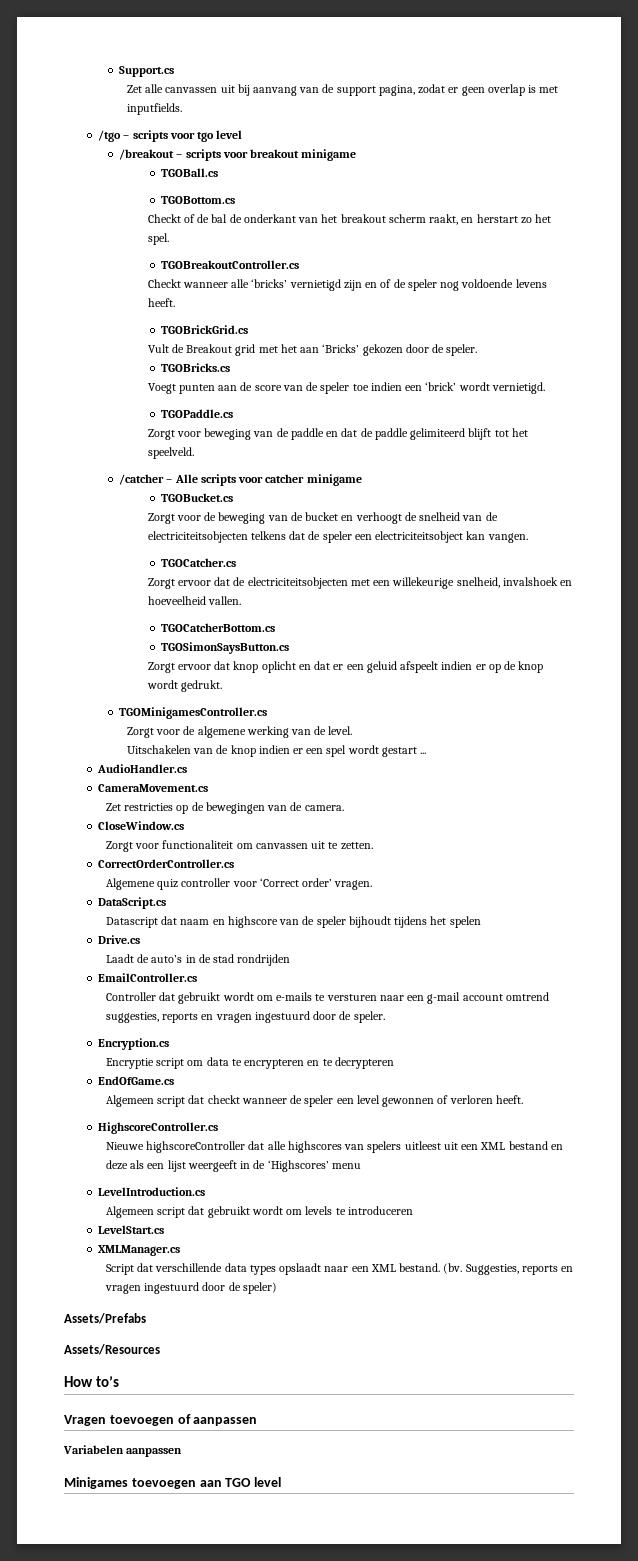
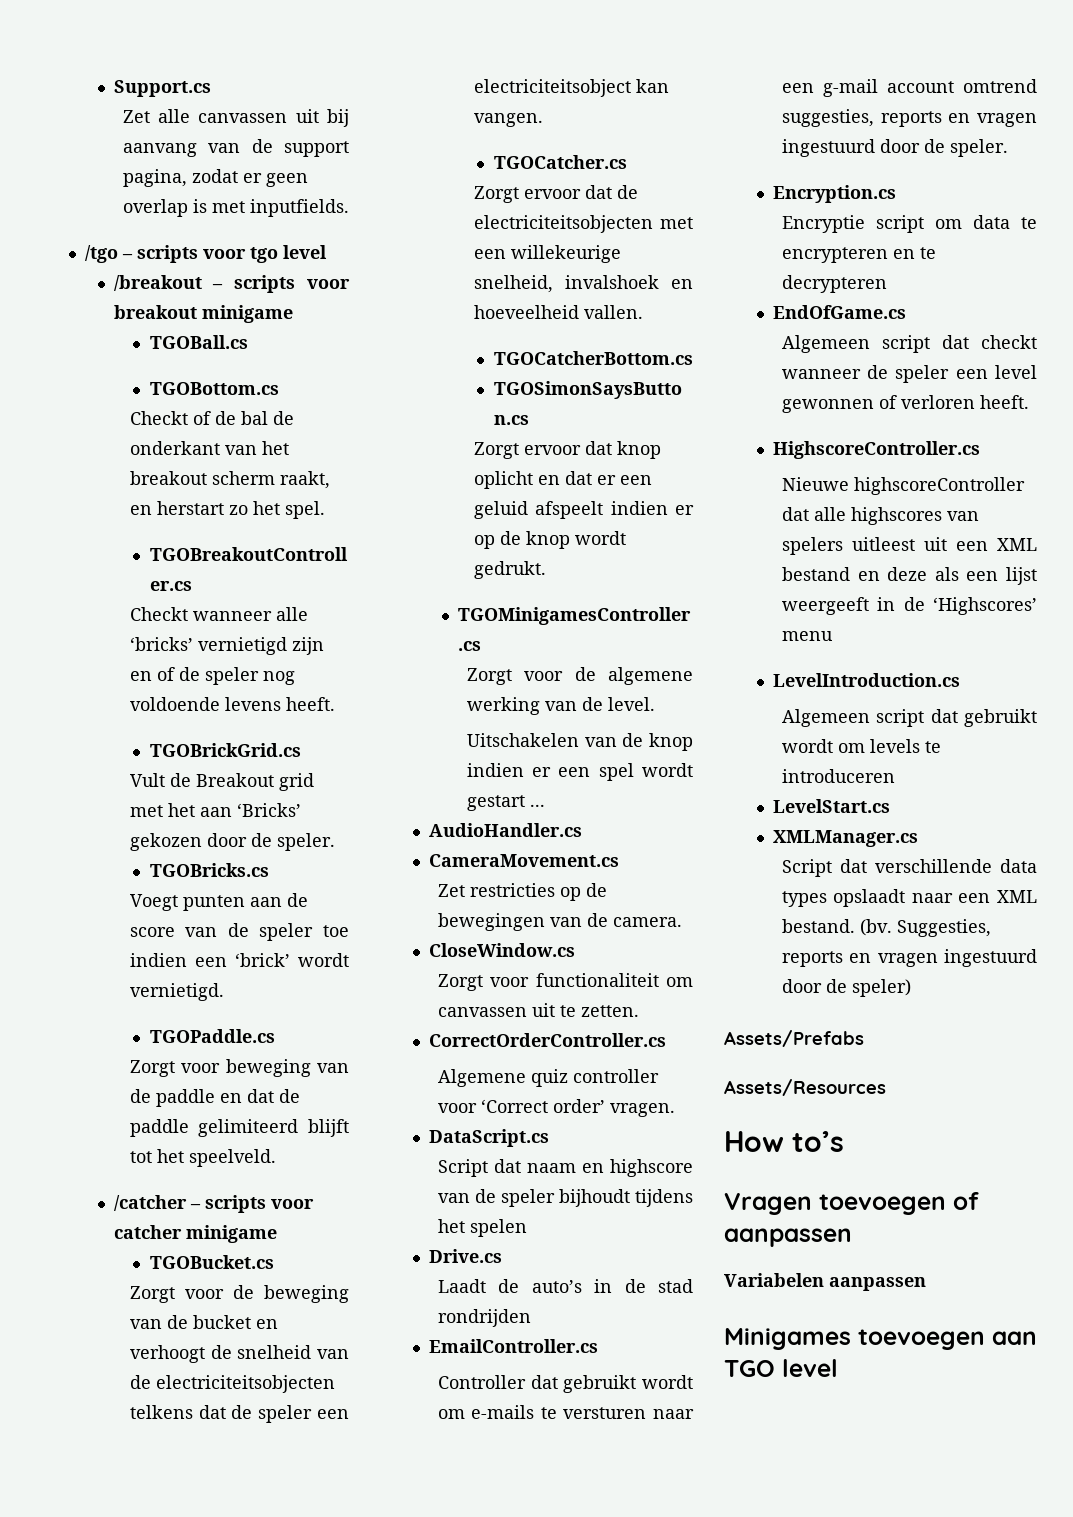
[174,474,198,483] Alle -> (201, 1206) none
[105,917,158,928] Datascript -> [437,1159,488,1177] Script

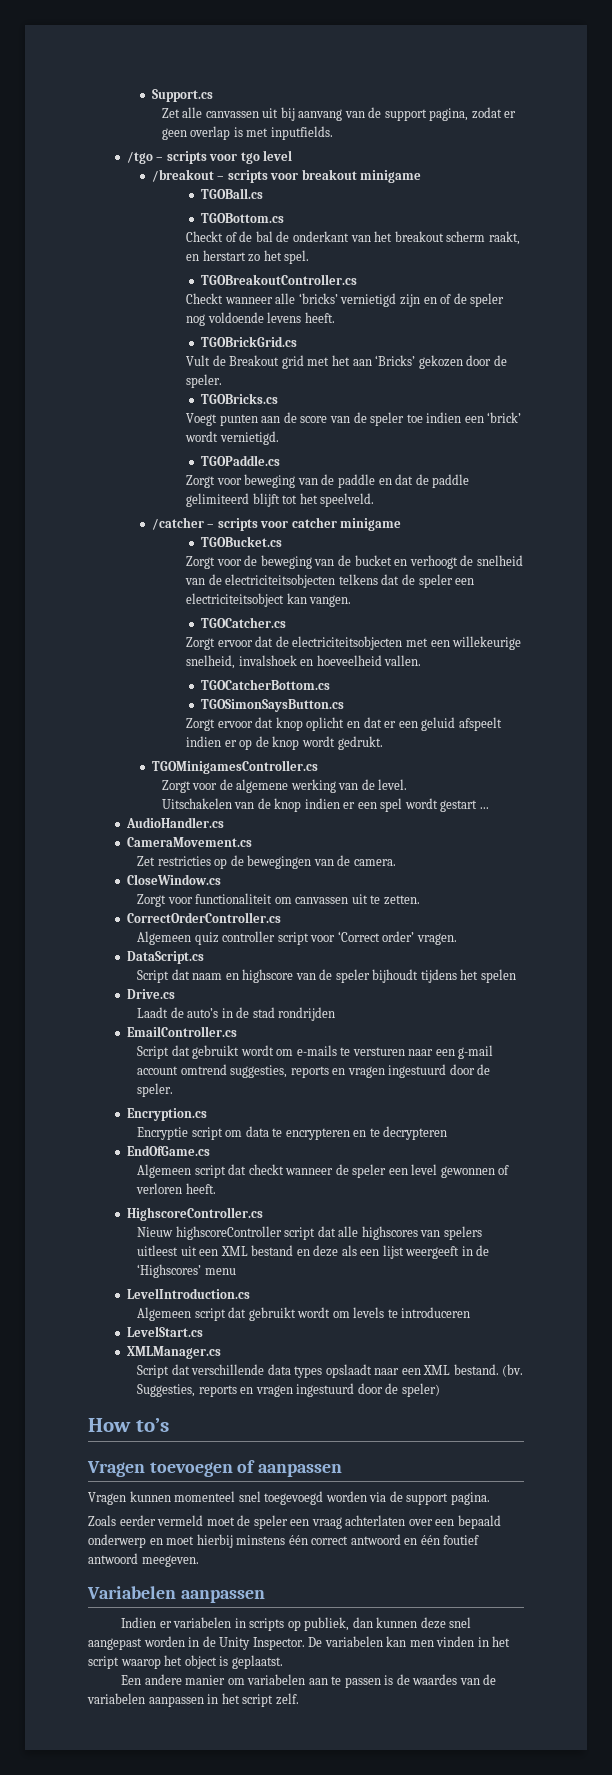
[437,1069,526,1087] Algemene -> [137,931,192,945] Algemeen
(659, 1076) none -> [277,932,309,945] script
[437,1375,526,1389] Controller -> [137,1046,170,1059] Script
[781,477,1025,495] Nieuwe highscoreController -> [137,1226,316,1240] Nieuw highscoreController script
[724,1030,864,1047] [724,1079,886,1096] // Assets/Prefabs // Assets/Resources -> (440, 1390) none
[724,1273,926,1291] [724,1328,1037,1350] [724,1359,838,1377] Variabelen aanpassen // Minigames toevoegen aan TGO level -> [88,1491,490,1505] [88,1515,501,1529] [88,1534,480,1548] [88,1553,199,1567] [87,1586,265,1603] [121,1617,472,1631] [88,1636,511,1650] [88,1655,283,1669] [121,1674,497,1688] [87,1693,299,1707] Vragen kunnen momenteel snel toegevoegd worden via de support pagina. // Zoals eerder vermeld moet de speler een vraag achterlaten over een bepaald onderwerp en moet hierbij minstens één correct antwoord en één foutief antwoord meegeven. // Variabelen aanpassen // Indien er variabelen in scripts op publiek, dan kunnen deze snel aangepast worden in de Unity Inspector. De variabelen kan men vinden in het script waarop het object is geplaatst. // Een andere manier om variabelen aan te passen is de waardes van de variabelen aanpassen in het script zelf.

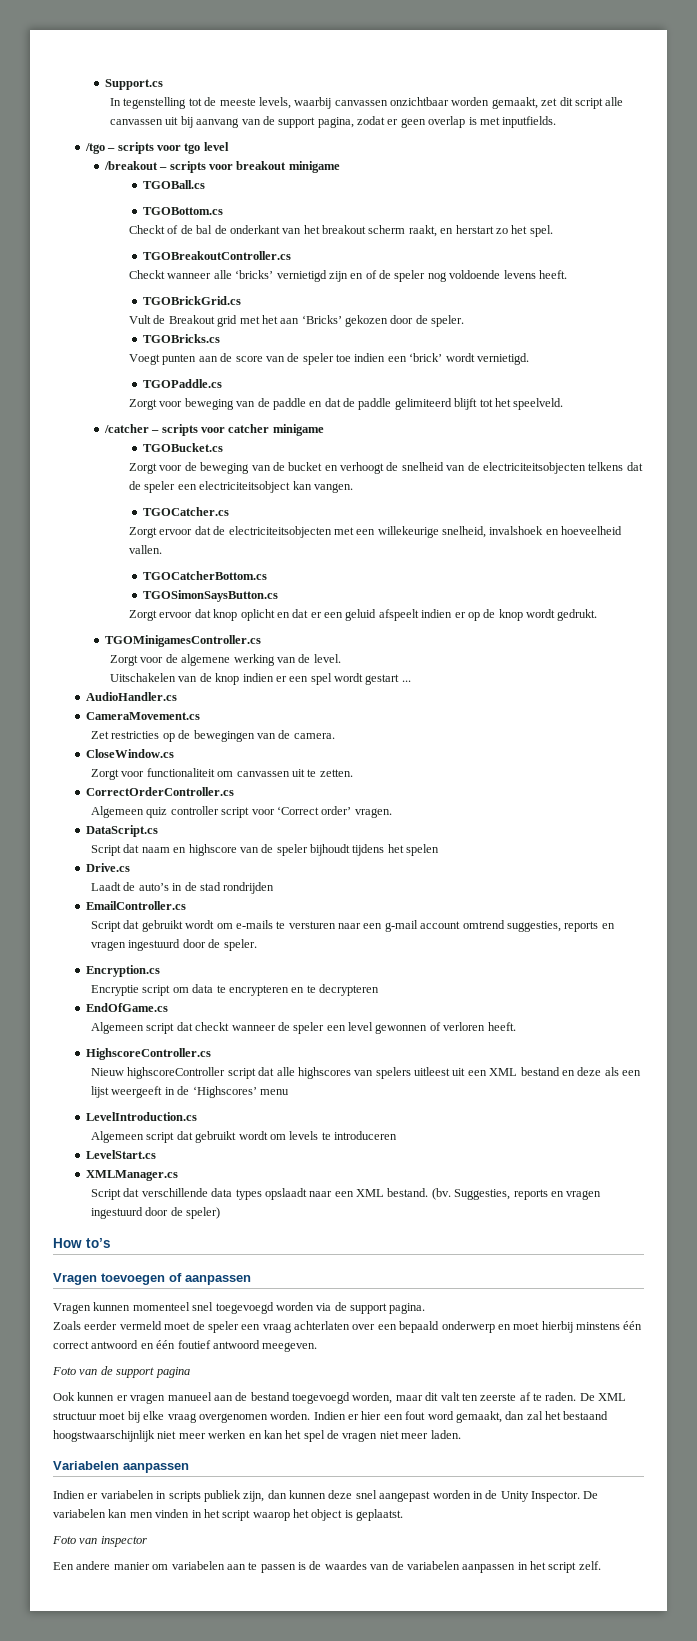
[161,108,180,118] Zet -> [110,97,603,109] In tegenstelling tot de meeste levels, waarbij canvassen onzichtbaar worden gemaakt, zet dit script
(199, 1561) none -> [52,1366,190,1378] [53,1392,627,1404] [53,1411,609,1423] [53,1430,461,1442] // Foto van de support pagina // Ook kunnen er vragen manueel aan de bestand toegevoegd worden, maar dit valt ten zeerste af te raden. De XML structuur moet bij elke vraag overgenomen worden. Indien er hier een fout word gemaakt, dan zal het bestaand hoogstwaarschijnlijk niet meer werken en kan het spel de vragen niet meer laden.
[287,1617,350,1631] op publiek, -> [203,1490,265,1502] publiek zijn,
(283, 1662) none -> [52,1536,147,1547] // Foto van inspector

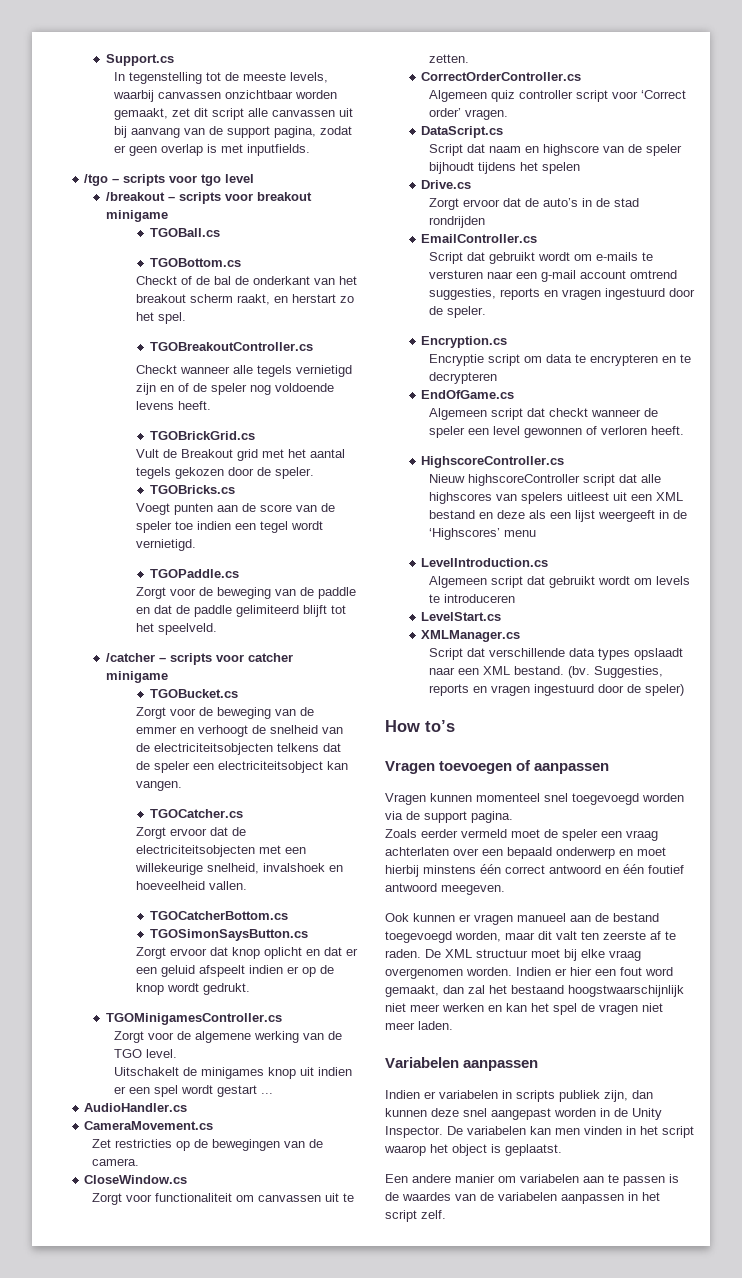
[235,270,274,279] ‘bricks’ -> [256,365,292,377] tegels
[280,315,342,324] aan ‘Bricks’ -> [309,449,345,458] [135,467,171,479] aantal tegels
[409,353,443,362] ‘brick’ -> [259,521,288,533] tegel
(183, 404) none -> [198,587,213,596] de
[288,462,323,471] bucket -> [135,726,177,734] emmer
(311, 658) none -> [113,1049,142,1058] TGO
[110,673,240,685] Uitschakelen van de knop -> [113,1067,314,1079] Uitschakelt de minigames knop uit
[91,882,122,891] Laadt -> [428,198,521,210] Zorgt ervoor dat
[52,1366,190,1378] // Foto van de support pagina -> (505, 890) none
[52,1536,147,1547] // Foto van inspector -> (562, 1150) none

